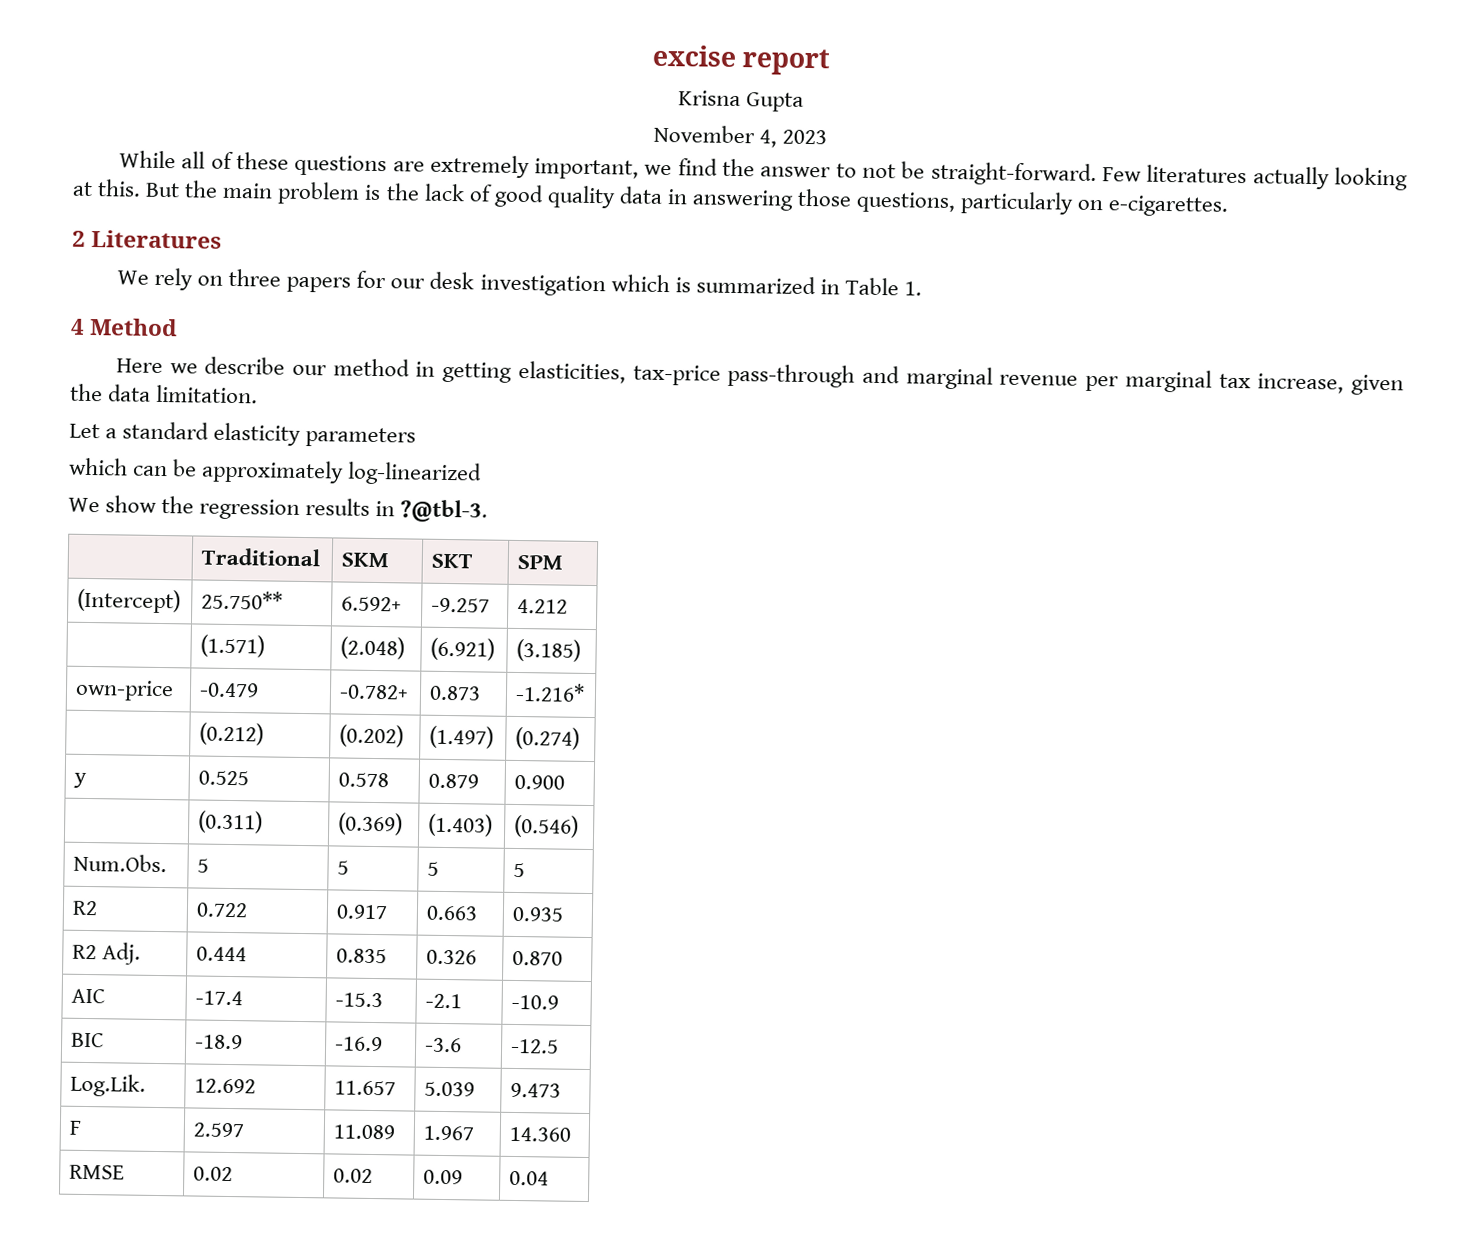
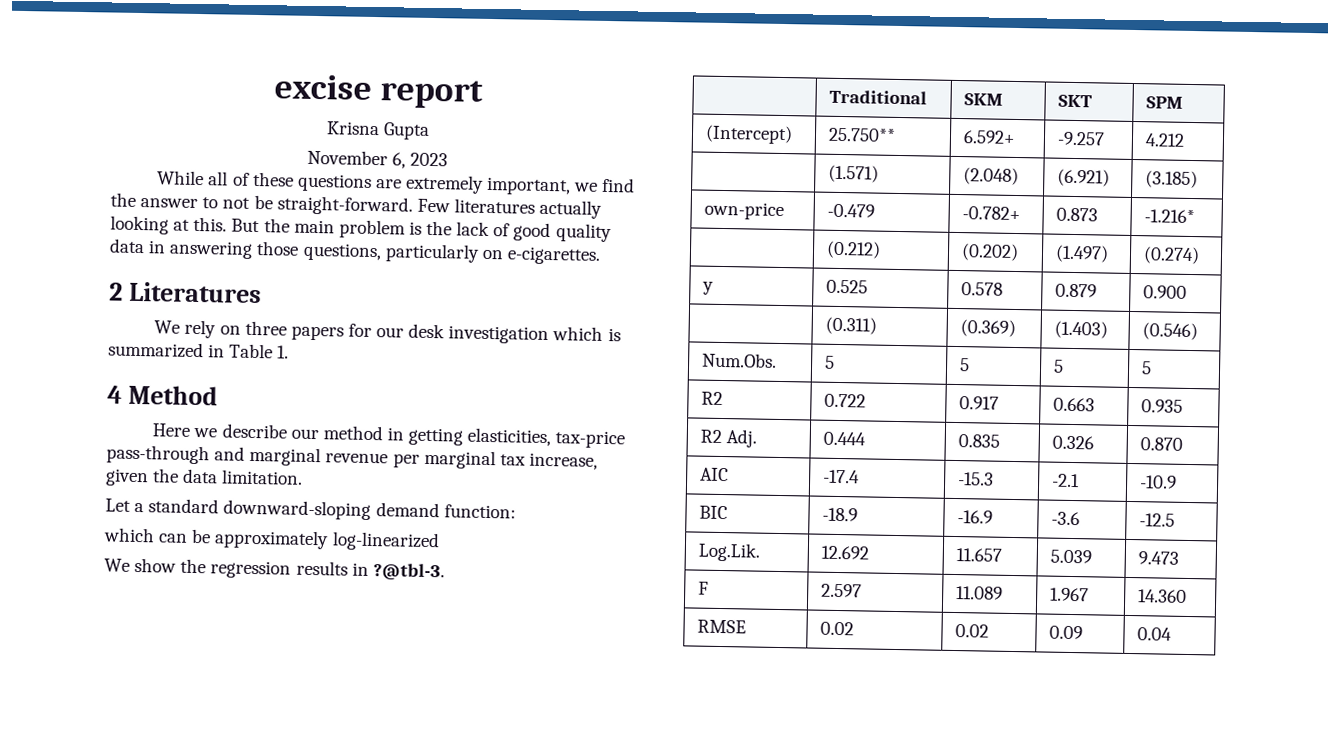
[759,129,777,148] 4, -> [392,152,406,169] 6,
[213,422,417,448] elasticity parameters -> [223,499,516,521] downward-sloping demand function:

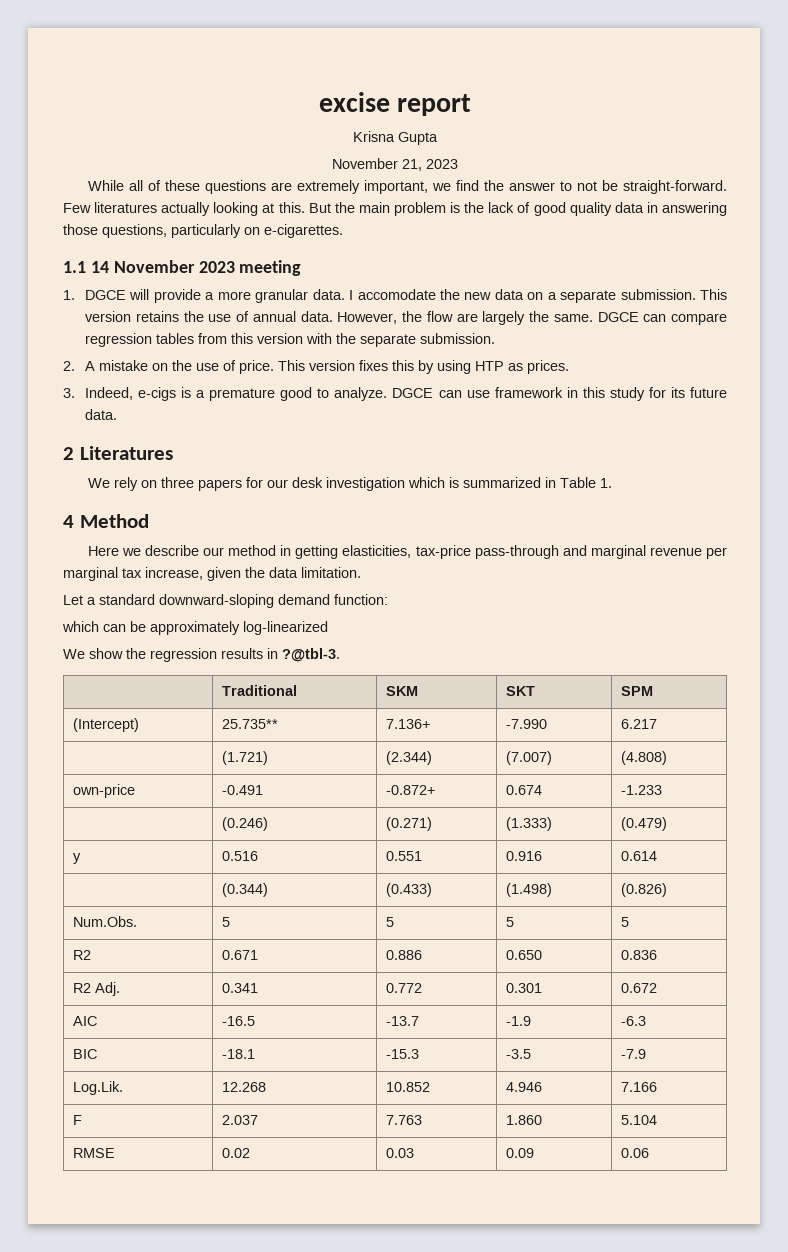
[392,152,406,169] 6, -> [402,159,422,171] 21,
(601, 255) none -> [63,260,302,276] [63,289,727,303] [85,311,727,325] [85,333,496,347] [63,360,570,374] [63,387,728,401] [85,409,118,420] // 1.1 14 November 2023 meeting // 1. DGCE will provide a more granular data. I accomodate the new data on a separate submission. This version retains the use of annual data. However, the flow are largely the same. DGCE can compare regression tables from this version with the separate submission. // 2. A mistake on the use of price. This version fixes this by using HTP as prices. // 3. Indeed, e-cigs is a premature good to analyze. DGCE can use framework in this study for its future data.
[828,127,897,142] [963,130,1017,144] [1057,131,1106,146] [1145,133,1186,147] [828,164,880,183] [963,167,1020,186] [1057,168,1111,187] [1145,170,1199,189] [704,201,785,221] [827,203,876,218] [962,206,1022,221] [1056,207,1099,222] [1144,209,1196,224] [826,240,882,259] [961,243,1020,262] [1055,244,1110,263] [1143,246,1201,265] [702,281,715,295] [826,279,869,294] [961,282,1004,296] [1055,283,1098,298] [1143,285,1188,299] [825,316,878,335] [960,319,1017,338] [1054,320,1109,339] [1142,322,1199,341] 25.750** | 6.592+ | -9.257 | 4.212 // | (1.571) | (2.048) | (6.921) | (3.185) // own-price | -0.479 | -0.782+ | 0.873 | -1.216* // | (0.212) | (0.202) | (1.497) | (0.274) // y | 0.525 | 0.578 | 0.879 | 0.900 // | (0.311) | (0.369) | (1.403) | (0.546) -> [221,719,278,729] [385,719,430,729] [505,719,547,729] [620,719,657,729] [221,751,268,765] [385,751,432,765] [505,751,552,765] [620,751,667,765] [72,784,135,798] [221,785,263,795] [385,785,435,795] [505,785,542,795] [620,785,662,795] [221,817,268,831] [385,817,432,831] [505,817,552,831] [620,817,667,831] [72,853,81,864] [221,851,258,861] [385,851,422,861] [505,851,542,861] [620,851,657,861] [221,883,268,897] [385,883,432,897] [505,883,552,897] [620,883,667,897] 25.735** | 7.136+ | -7.990 | 6.217 // | (1.721) | (2.344) | (7.007) | (4.808) // own-price | -0.491 | -0.872+ | 0.674 | -1.233 // | (0.246) | (0.271) | (1.333) | (0.479) // y | 0.516 | 0.551 | 0.916 | 0.614 // | (0.344) | (0.433) | (1.498) | (0.826)
[824,393,867,408] [959,396,1000,410] [1053,397,1096,412] [1141,399,1184,413] [700,429,758,448] [823,431,867,446] [958,434,1001,448] [1052,435,1095,450] [1140,437,1184,451] [700,467,730,482] [823,469,861,484] [958,472,995,486] [1052,473,1081,488] [1140,475,1178,489] [699,505,729,520] [822,507,859,522] [957,510,994,524] [1051,511,1081,526] [1139,513,1176,527] [698,542,762,562] [821,545,870,560] [956,548,1003,562] [1050,549,1093,564] [1138,551,1180,565] [698,581,710,595] [821,583,863,598] [956,586,1004,600] [1050,587,1090,602] [1138,589,1188,603] 0.722 | 0.917 | 0.663 | 0.935 // R2 Adj. | 0.444 | 0.835 | 0.326 | 0.870 // AIC | -17.4 | -15.3 | -2.1 | -10.9 // BIC | -18.9 | -16.9 | -3.6 | -12.5 // Log.Lik. | 12.692 | 11.657 | 5.039 | 9.473 // F | 2.597 | 11.089 | 1.967 | 14.360 -> [221,950,258,960] [385,950,422,960] [505,950,542,960] [620,950,657,960] [72,982,120,996] [221,983,258,993] [385,983,422,993] [505,983,542,993] [620,983,657,993] [72,1016,97,1026] [221,1016,255,1026] [385,1016,419,1026] [505,1016,531,1026] [620,1016,646,1026] [72,1049,97,1059] [221,1049,255,1059] [385,1049,419,1059] [505,1049,531,1059] [620,1049,646,1059] [72,1081,123,1095] [221,1082,266,1092] [385,1082,430,1092] [505,1082,542,1092] [620,1082,657,1092] [72,1115,82,1125] [221,1115,258,1125] [385,1115,422,1125] [505,1115,542,1125] [620,1115,657,1125] 0.671 | 0.886 | 0.650 | 0.836 // R2 Adj. | 0.341 | 0.772 | 0.301 | 0.672 // AIC | -16.5 | -13.7 | -1.9 | -6.3 // BIC | -18.1 | -15.3 | -3.5 | -7.9 // Log.Lik. | 12.268 | 10.852 | 4.946 | 7.166 // F | 2.037 | 7.763 | 1.860 | 5.104
[955,624,990,638] 0.02 -> [385,1148,414,1158] 0.03
[1137,627,1173,641] 0.04 -> [620,1148,649,1158] 0.06

